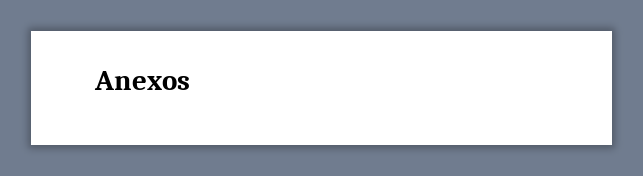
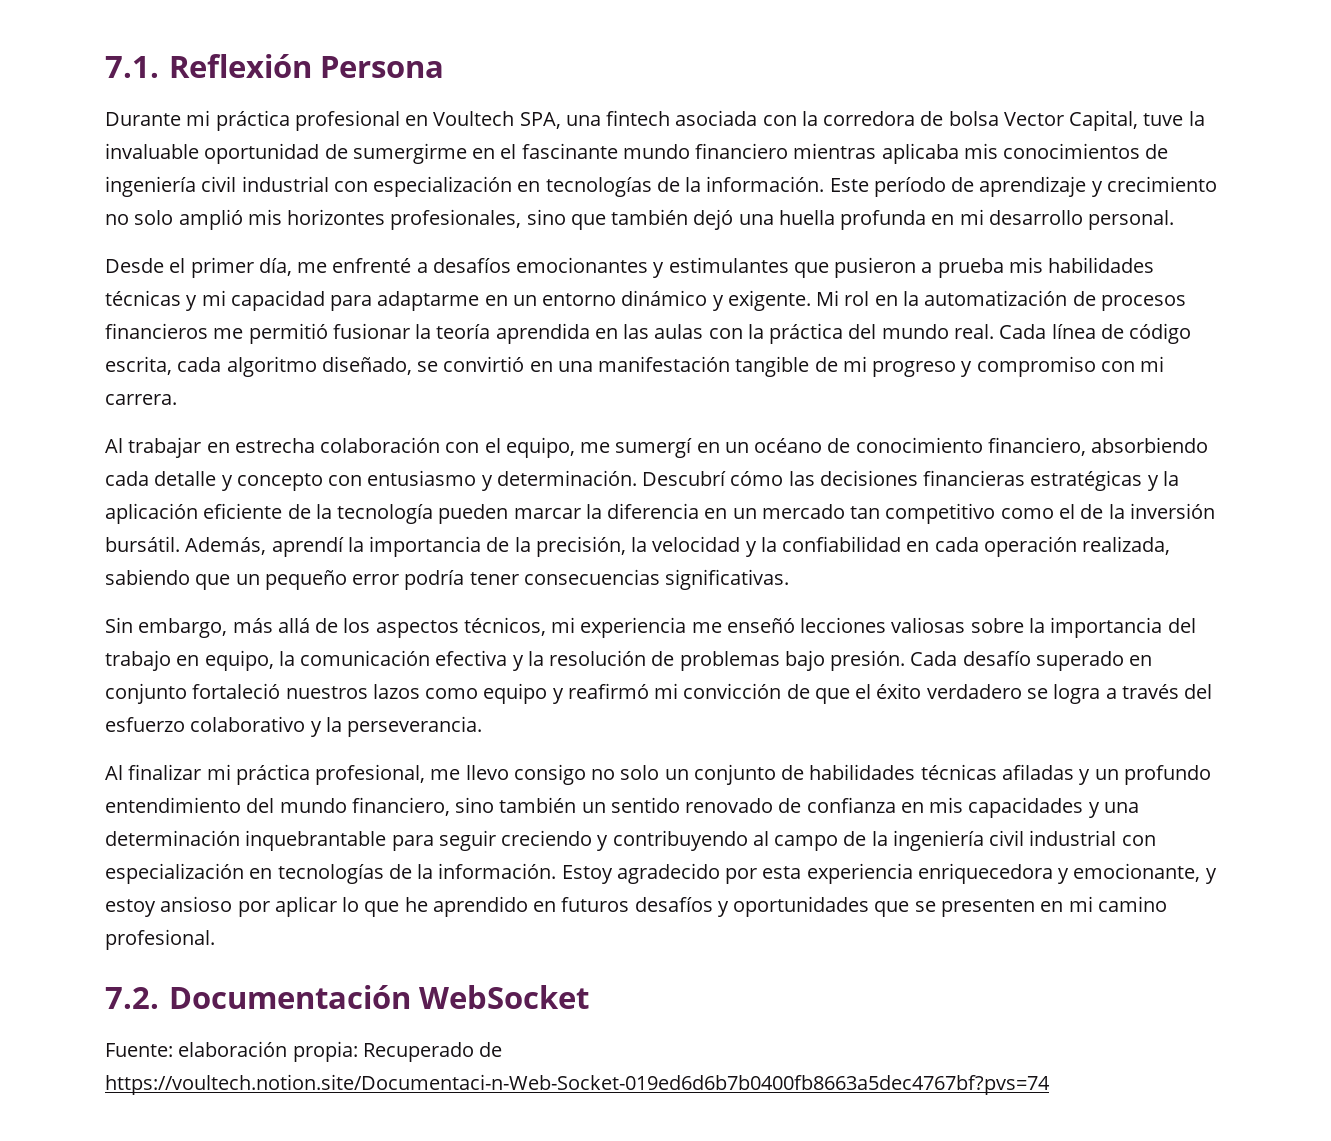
[94,71,190,90] Anexos -> [105,54,444,78] [105,110,1205,131] [105,143,1169,164] [105,176,1217,197] [105,209,1175,230] [105,257,1155,278] [105,290,1186,311] [105,323,1192,344] [105,356,1165,377] [105,394,177,405] [105,437,1209,458] [105,470,1179,491] [105,503,1215,524] [105,536,1171,557] [105,569,790,590] [105,617,1196,638] [105,650,1153,671] [105,683,1213,704] [105,716,483,737] [105,764,1211,785] [105,797,1139,818] [105,830,1156,851] [105,863,1217,884] [105,896,1167,917] [105,929,215,950] [105,985,589,1009] [105,1041,503,1062] [105,1074,1050,1095] 7.1. Reflexión Persona // Durante mi práctica profesional en Voultech SPA, una fintech asociada con la corredora de bolsa Vector Capital, tuve la invaluable oportunidad de sumergirme en el fascinante mundo financiero mientras aplicaba mis conocimientos de ingeniería civil industrial con especialización en tecnologías de la información. Este período de aprendizaje y crecimiento no solo amplió mis horizontes profesionales, sino que también dejó una huella profunda en mi desarrollo personal. // Desde el primer día, me enfrenté a desafíos emocionantes y estimulantes que pusieron a prueba mis habilidades técnicas y mi capacidad para adaptarme en un entorno dinámico y exigente. Mi rol en la automatización de procesos financieros me permitió fusionar la teoría aprendida en las aulas con la práctica del mundo real. Cada línea de código escrita, cada algoritmo diseñado, se convirtió en una manifestación tangible de mi progreso y compromiso con mi carrera. // Al trabajar en estrecha colaboración con el equipo, me sumergí en un océano de conocimiento financiero, absorbiendo cada detalle y concepto con entusiasmo y determinación. Descubrí cómo las decisiones financieras estratégicas y la aplicación eficiente de la tecnología pueden marcar la diferencia en un mercado tan competitivo como el de la inversión bursátil. Además, aprendí la importancia de la precisión, la velocidad y la confiabilidad en cada operación realizada, sabiendo que un pequeño error podría tener consecuencias significativas. // Sin embargo, más allá de los aspectos técnicos, mi experiencia me enseñó lecciones valiosas sobre la importancia del trabajo en equipo, la comunicación efectiva y la resolución de problemas bajo presión. Cada desafío superado en conjunto fortaleció nuestros lazos como equipo y reafirmó mi convicción de que el éxito verdadero se logra a través del esfuerzo colaborativo y la perseverancia. // Al finalizar mi práctica profesional, me llevo consigo no solo un conjunto de habilidades técnicas afiladas y un profundo entendimiento del mundo financiero, sino también un sentido renovado de confianza en mis capacidades y una determinación inquebrantable para seguir creciendo y contribuyendo al campo de la ingeniería civil industrial con especialización en tecnologías de la información. Estoy agradecido por esta experiencia enriquecedora y emocionante, y estoy ansioso por aplicar lo que he aprendido en futuros desafíos y oportunidades que se presenten en mi camino profesional. // 7.2. Documentación WebSocket // Fuente: elaboración propia: Recuperado de https://voultech.notion.site/Documentaci-n-Web-Socket-019ed6d6b7b0400fb8663a5dec4767bf?pvs=74

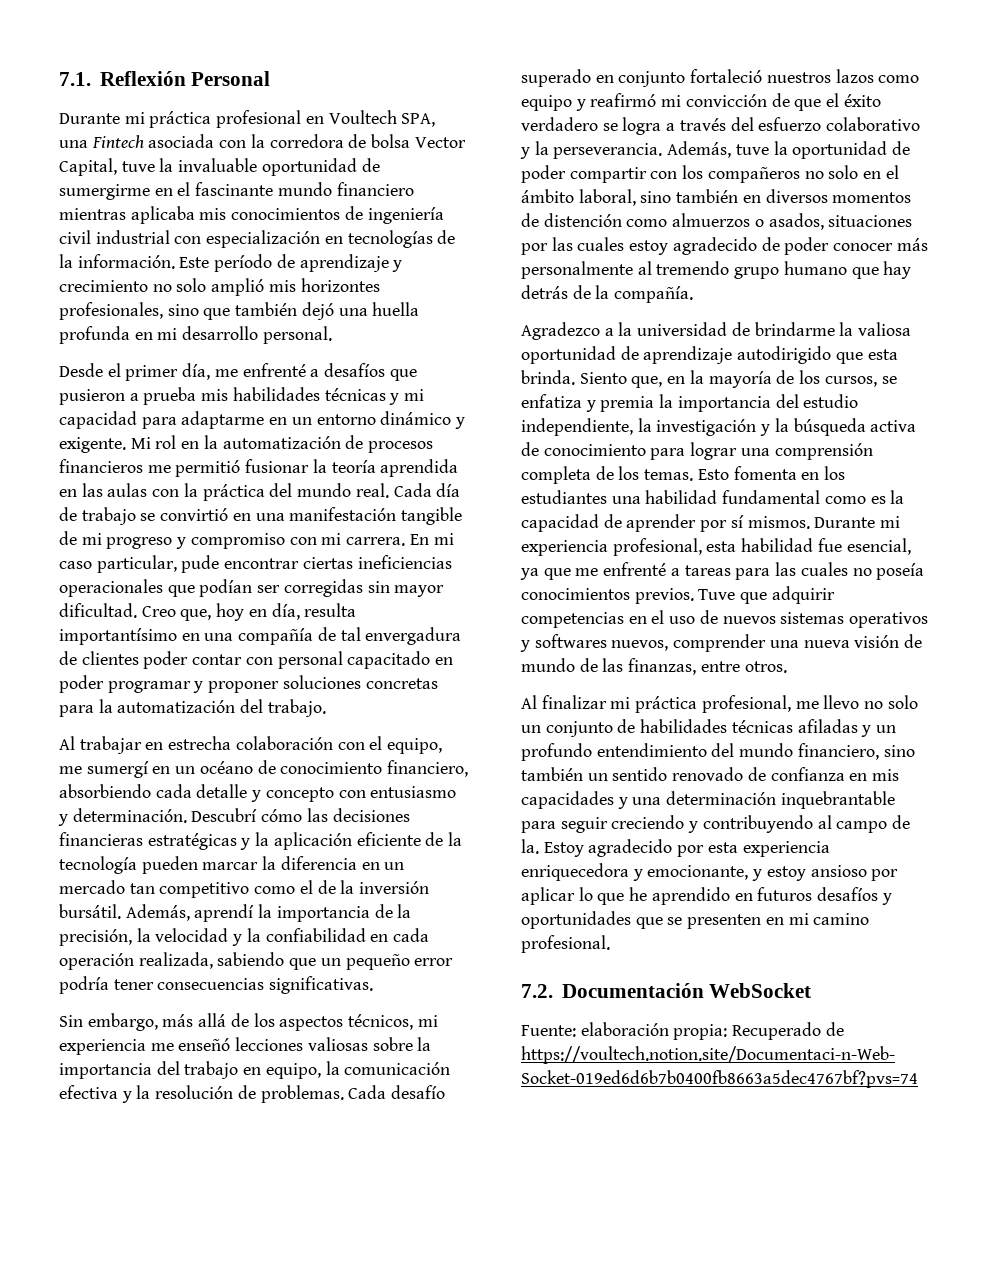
[319,56,444,78] Persona -> [191,71,271,86] Personal
[606,110,671,126] fintech -> [91,135,144,148] Fintech
[516,257,789,278] emocionantes y estimulantes -> (386, 370) none
[1051,323,1192,344] [105,356,412,377] línea de código escrita, cada algoritmo diseñado, -> [436,483,461,497] [59,507,136,525] día de trabajo
(177, 399) none -> [409,533,454,545] [59,555,452,573] [59,579,445,597] [59,603,357,621] [59,627,462,645] [59,651,454,669] [59,675,438,693] [59,699,326,717] En mi caso particular, pude encontrar ciertas ineficiencias operacionales que podían ser corregidas sin mayor dificultad. Creo que, hoy en día, resulta importantísimo en una compañía de tal envergadura de clientes poder contar con personal capacitado en poder programar y proponer soluciones concretas para la automatización del trabajo.
[679,650,906,671] problemas bajo presión. -> [260,1085,344,1103] problemas.
(483, 726) none -> [667,141,911,159] [521,165,899,183] [521,189,912,206] [521,213,913,230] [521,237,928,255] [521,261,912,279] [521,285,694,303] [521,322,912,340] [521,346,898,364] [521,370,897,388] [521,394,859,412] [521,418,917,436] [521,442,873,460] [521,466,846,484] [521,490,905,504] [521,514,901,532] [521,538,911,556] [520,562,925,580] [521,586,835,604] [521,610,929,628] [520,634,923,652] [521,658,787,675] Además, tuve la oportunidad de poder compartir con los compañeros no solo en el ámbito laboral, sino también en diversos momentos de distención como almuerzos o asados, situaciones por las cuales estoy agradecido de poder conocer más personalmente al tremendo grupo humano que hay detrás de la compañía. // Agradezco a la universidad de brindarme la valiosa oportunidad de aprendizaje autodirigido que esta brinda. Siento que, en la mayoría de los cursos, se enfatiza y premia la importancia del estudio independiente, la investigación y la búsqueda activa de conocimiento para lograr una comprensión completa de los temas. Esto fomenta en los estudiantes una habilidad fundamental como es la capacidad de aprender por sí mismos. Durante mi experiencia profesional, esta habilidad fue esencial, ya que me enfrenté a tareas para las cuales no poseía conocimientos previos. Tuve que adquirir competencias en el uso de nuevos sistemas operativos y softwares nuevos, comprender una nueva visión de mundo de las finanzas, entre otros.
[513,764,586,785] consigo -> (860, 702) none
[871,830,1156,851] [105,863,557,884] la ingeniería civil industrial con especialización en tecnologías de la información. -> [521,839,539,854] la.

